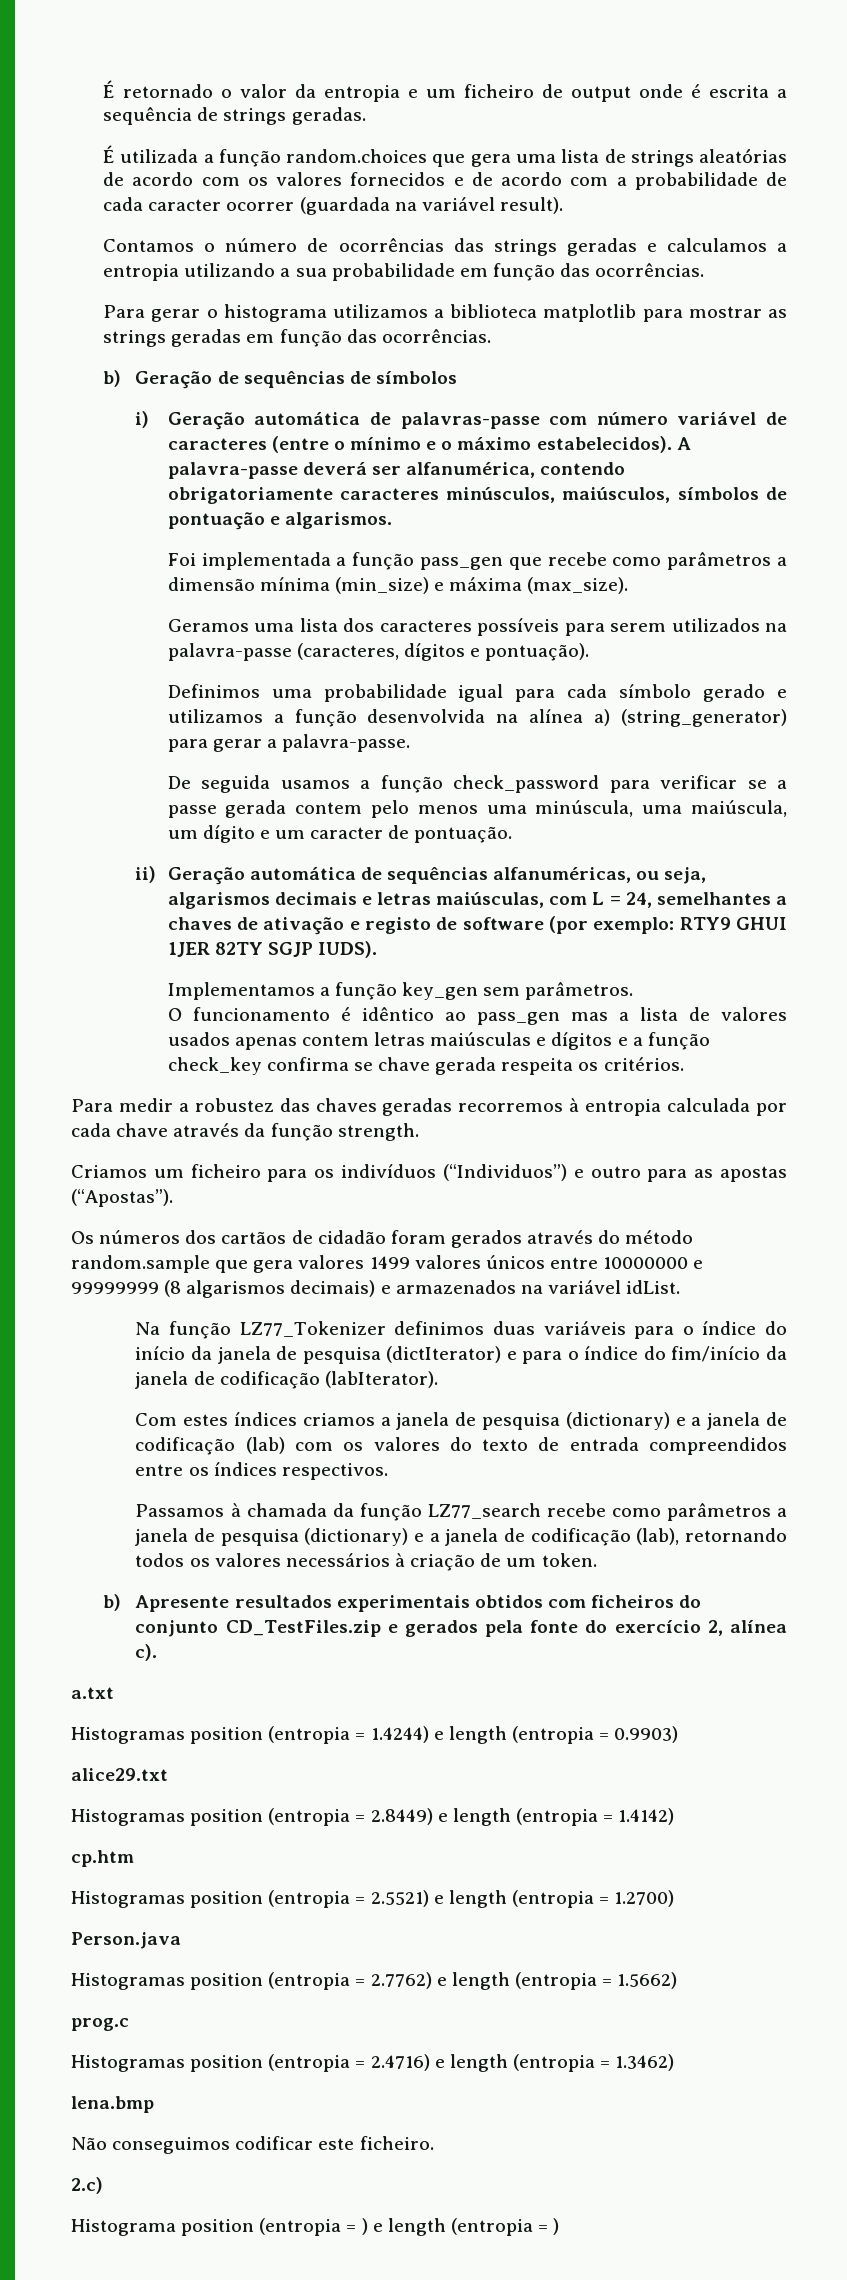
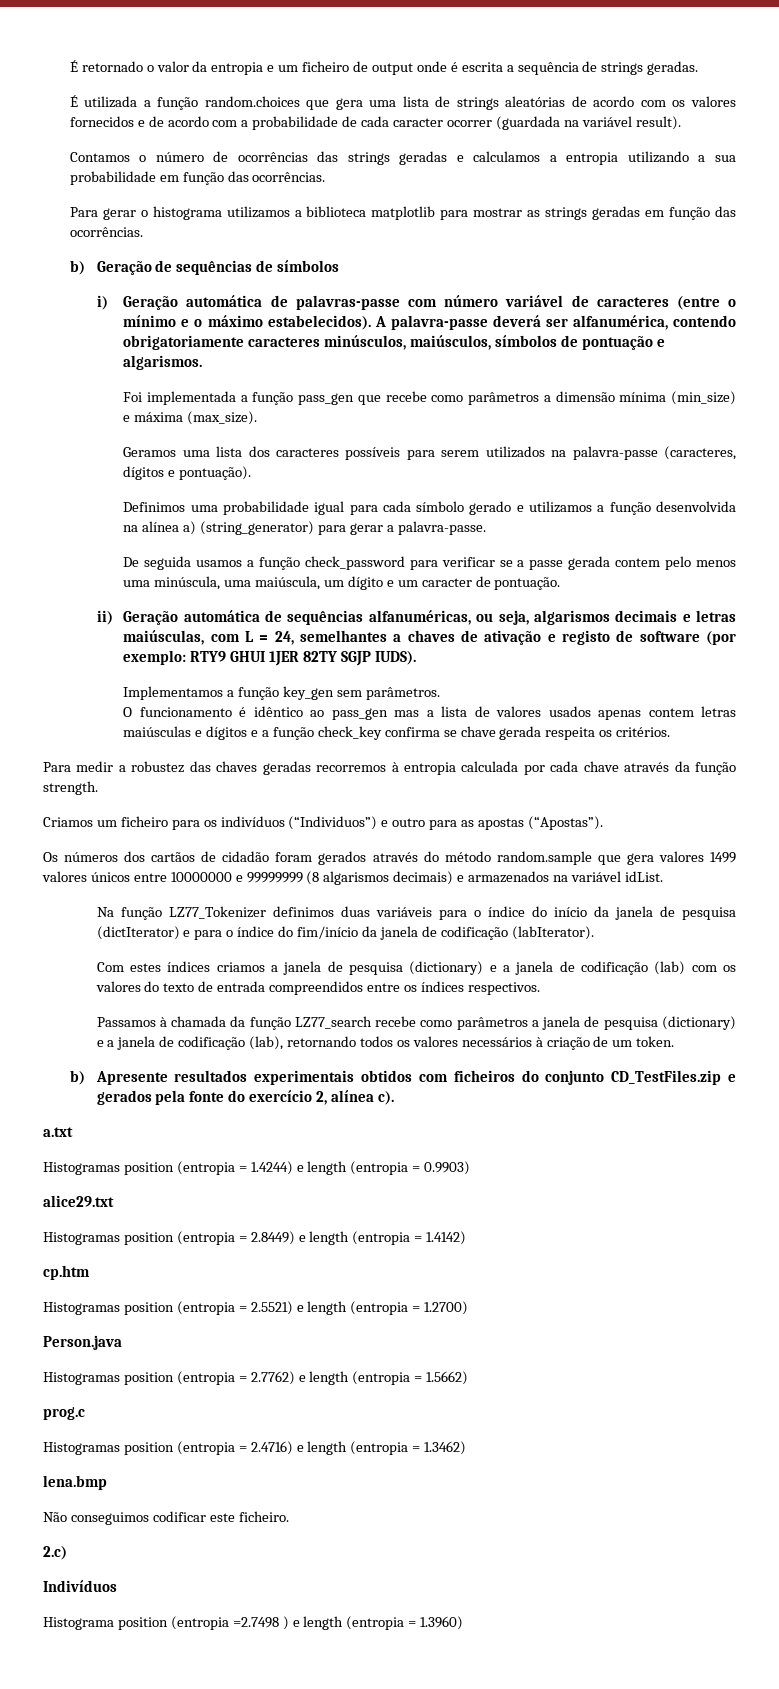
(103, 2185) none -> [43,1580,117,1592] // Indivíduos
[346,2225,357,2232] = -> [232,1617,279,1628] =2.7498
[553,2218,560,2235] ) -> [420,1616,464,1630] 1.3960)

